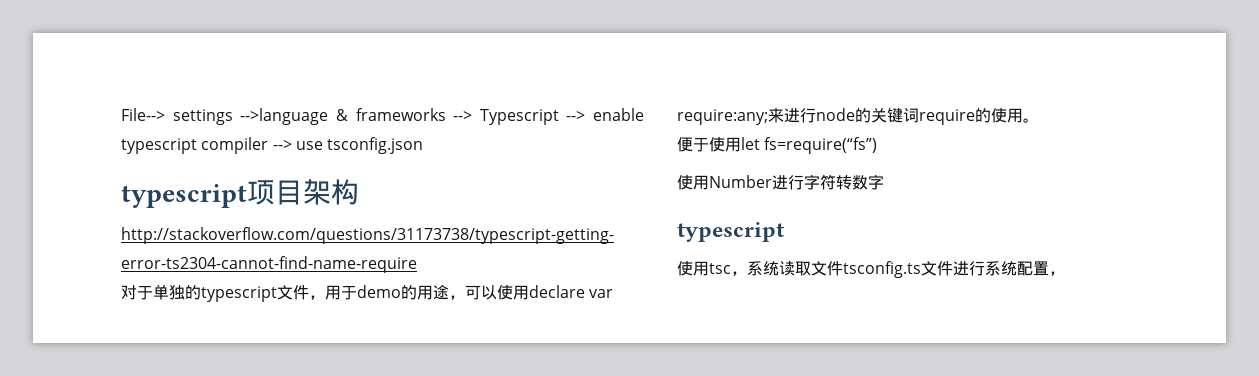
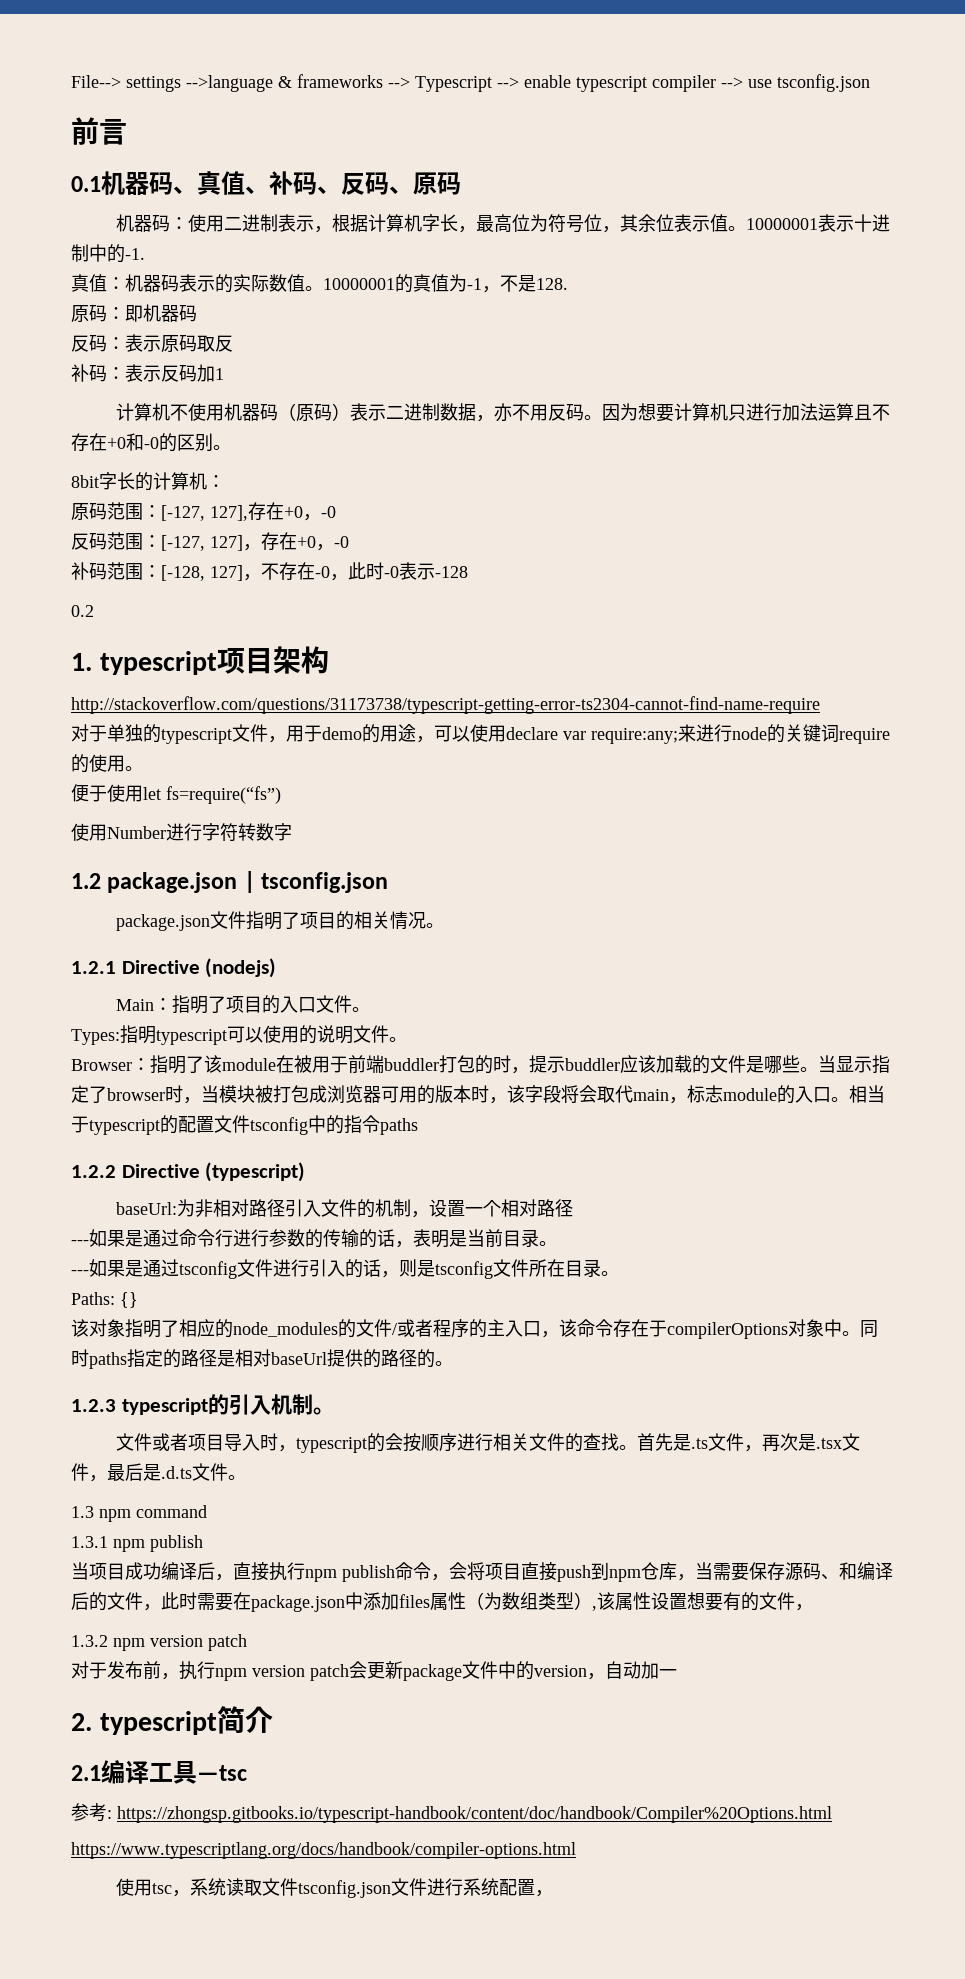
(424, 145) none -> [71,117,127,145] [71,171,461,195] [116,214,891,233] [71,244,145,263] [71,274,568,293] [71,304,197,322] [71,334,233,352] [71,364,224,382] [116,403,891,422] [71,433,231,452] [71,472,225,491] [71,502,336,521] [71,532,349,551] [71,562,468,581] [71,605,94,617] [71,653,92,671] 前言 // 0.1机器码、真值、补码、反码、原码 // 机器码：使用二进制表示，根据计算机字长，最高位为符号位，其余位表示值。10000001表示十进制中的-1. // 真值：机器码表示的实际数值。10000001的真值为-1，不是128. // 原码：即机器码 // 反码：表示原码取反 // 补码：表示反码加1 // 计算机不使用机器码（原码）表示二进制数据，亦不用反码。因为想要计算机只进行加法运算且不存在+0和-0的区别。 // 8bit字长的计算机： // 原码范围：[-127, 127],存在+0，-0 // 反码范围：[-127, 127]，存在+0，-0 // 补码范围：[-128, 127]，不存在-0，此时-0表示-128 // 0.2 // 1.
[677,222,785,242] typescript -> [71,871,389,893] [116,911,445,931] [71,958,277,978] [116,995,371,1014] [71,1025,407,1045] [71,1055,890,1074] [71,1085,885,1104] [71,1115,418,1135] [71,1162,306,1182] [116,1199,574,1218] [71,1229,557,1248] [71,1259,619,1279] [71,1292,138,1308] [71,1319,878,1339] [71,1349,453,1369] [71,1394,334,1415] [116,1433,861,1453] [71,1463,246,1482] [71,1505,207,1522] [71,1535,203,1552] [71,1562,893,1582] [71,1592,813,1612] [71,1634,247,1651] [71,1661,677,1681] [71,1706,273,1735] [71,1760,247,1784] [71,1803,832,1823] [71,1842,576,1859] 1.2 package.json | tsconfig.json // package.json文件指明了项目的相关情况。 // 1.2.1 Directive (nodejs) // Main：指明了项目的入口文件。 // Types:指明typescript可以使用的说明文件。 // Browser：指明了该module在被用于前端buddler打包的时，提示buddler应该加载的文件是哪些。当显示指定了browser时，当模块被打包成浏览器可用的版本时，该字段将会取代main，标志module的入口。相当于typescript的配置文件tsconfig中的指令paths // 1.2.2 Directive (typescript) // baseUrl:为非相对路径引入文件的机制，设置一个相对路径 // ---如果是通过命令行进行参数的传输的话，表明是当前目录。 // ---如果是通过tsconfig文件进行引入的话，则是tsconfig文件所在目录。 // Paths: {} // 该对象指明了相应的node_modules的文件/或者程序的主入口，该命令存在于compilerOptions对象中。同时paths指定的路径是相对baseUrl提供的路径的。 // 1.2.3 typescript的引入机制。 // 文件或者项目导入时，typescript的会按顺序进行相关文件的查找。首先是.ts文件，再次是.tsx文件，最后是.d.ts文件。 // 1.3 npm command // 1.3.1 npm publish // 当项目成功编译后，直接执行npm publish命令，会将项目直接push到npm仓库，当需要保存源码、和编译后的文件，此时需要在package.json中添加files属性（为数组类型）,该属性设置想要有的文件， // 1.3.2 npm version patch // 对于发布前，执行npm version patch会更新package文件中的version，自动加一 // 2. typescript简介 // 2.1编译工具—tsc // 参考: https://zhongsp.gitbooks.io/typescript-handbook/content/doc/handbook/Compiler%20Options.html // https://www.typescriptlang.org/docs/handbook/compiler-options.html
[843,261,921,278] tsconfig.ts -> [298,1880,392,1898] tsconfig.json

